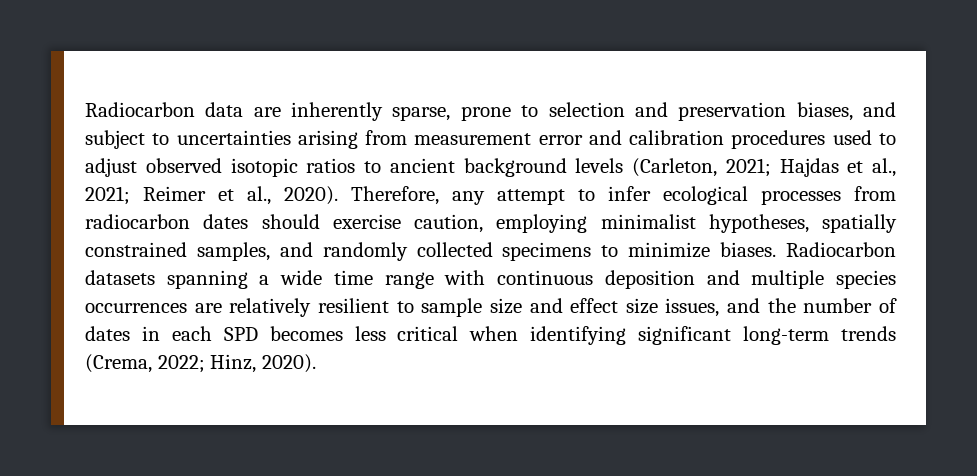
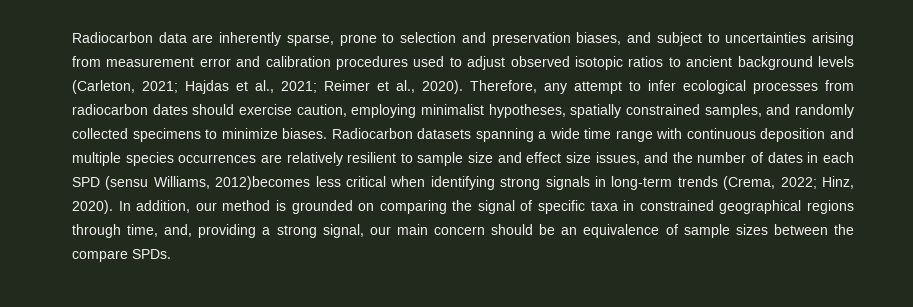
[269,326,343,341] becomes -> [105,176,311,190] (sensu Williams, 2012)becomes
[638,326,732,345] significant -> [500,176,606,190] strong signals in
(316, 363) none -> [118,200,854,214] [72,224,854,238] [72,249,171,262] In addition, our method is grounded on comparing the signal of specific taxa in constrained geographical regions through time, and, providing a strong signal, our main concern should be an equivalence of sample sizes between the compare SPDs.

